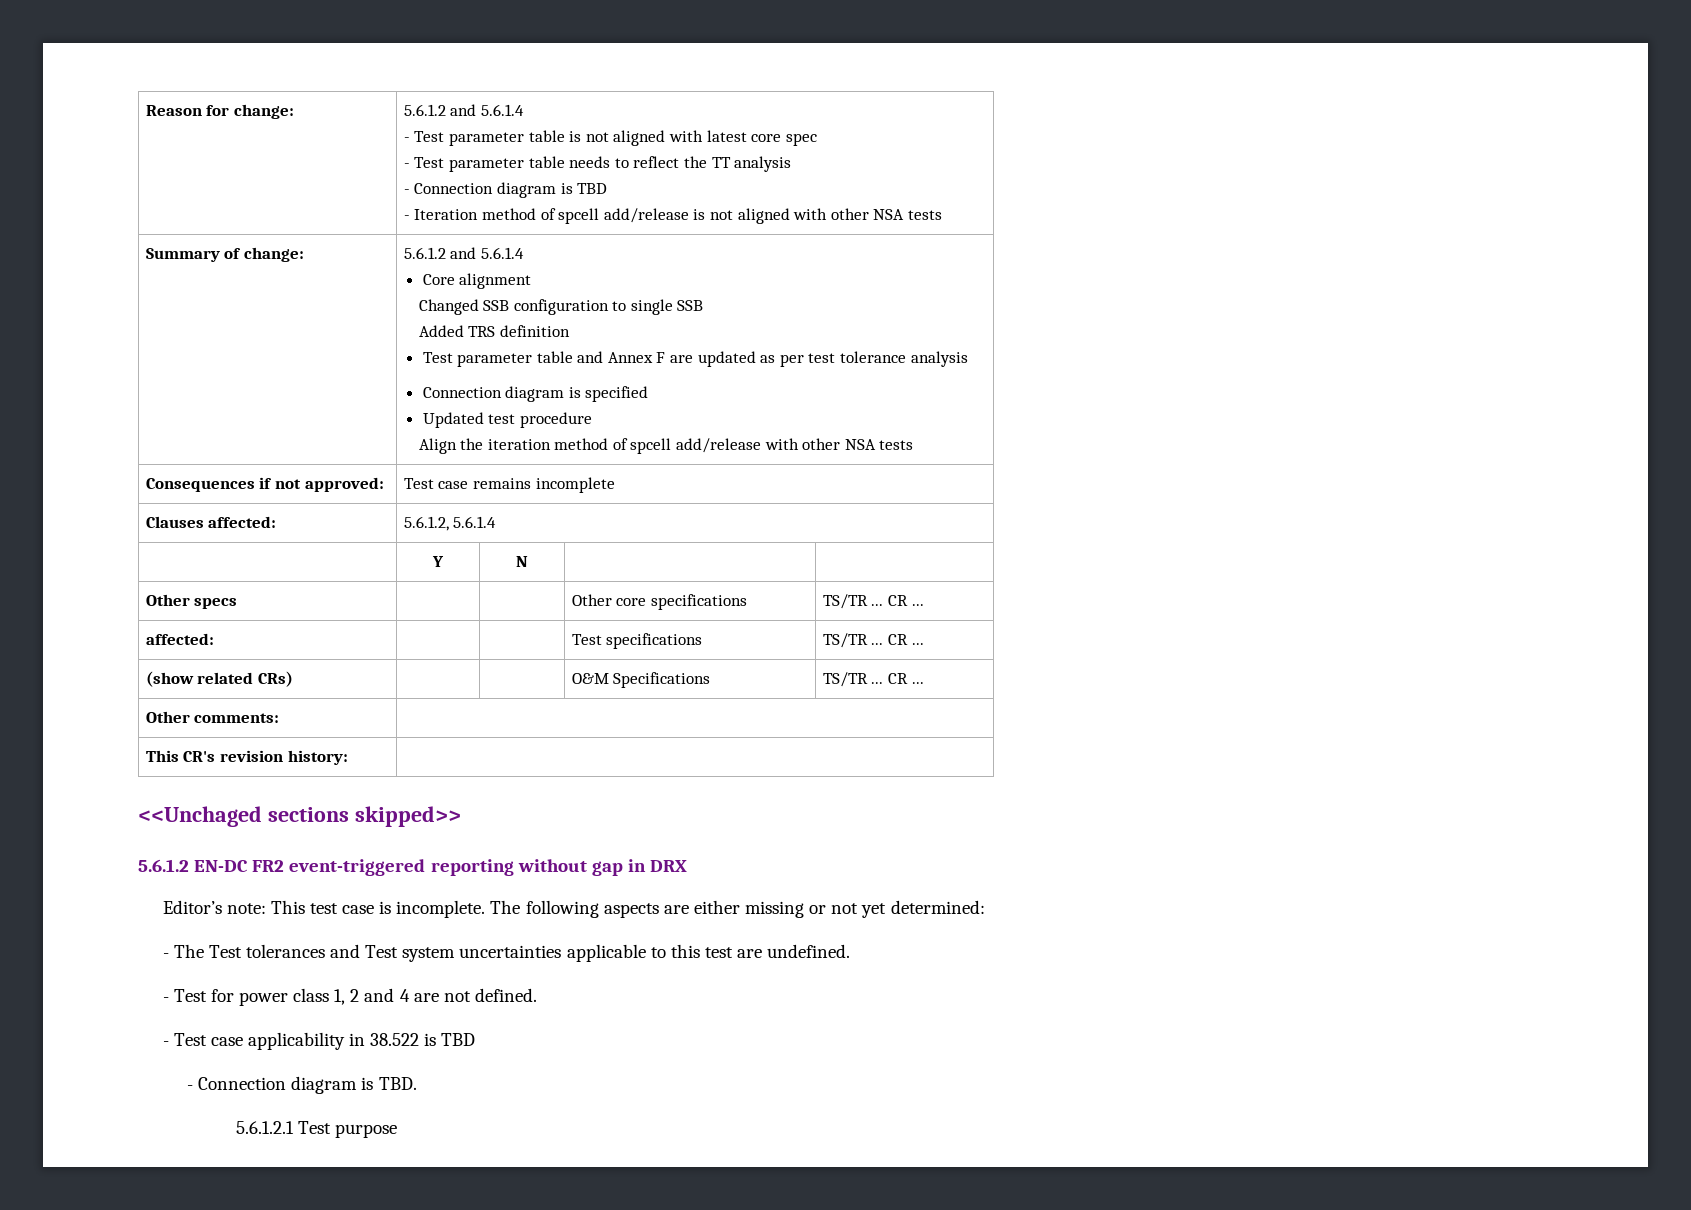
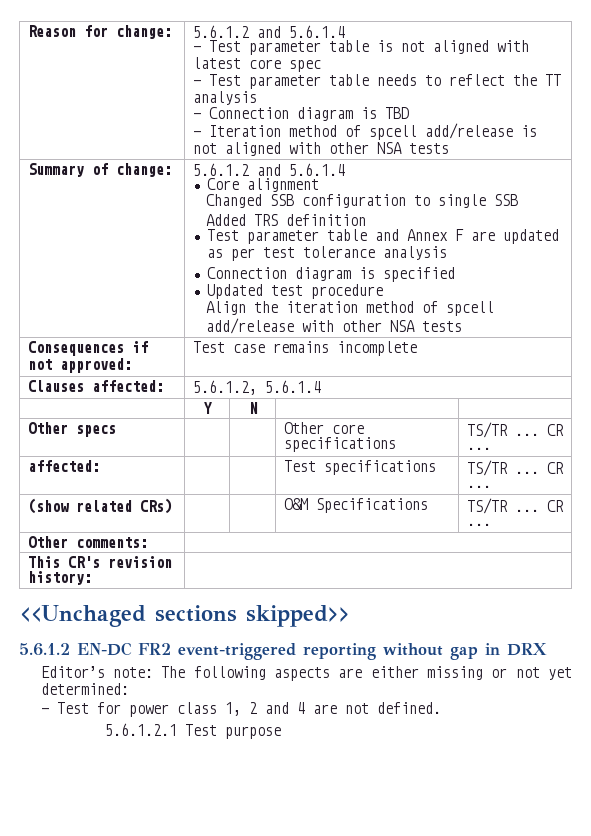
[270,900,486,918] This test case is incomplete. -> (153, 672) none
[162,944,851,962] // - The Test tolerances and Test system uncertainties applicable to this test are undefined. -> (129, 689) none
[162,1032,476,1050] [187,1076,417,1094] // - Test case applicability in 38.522 is TBD // - Connection diagram is TBD. -> (441, 708) none

